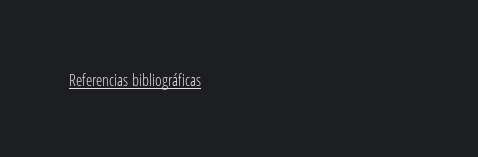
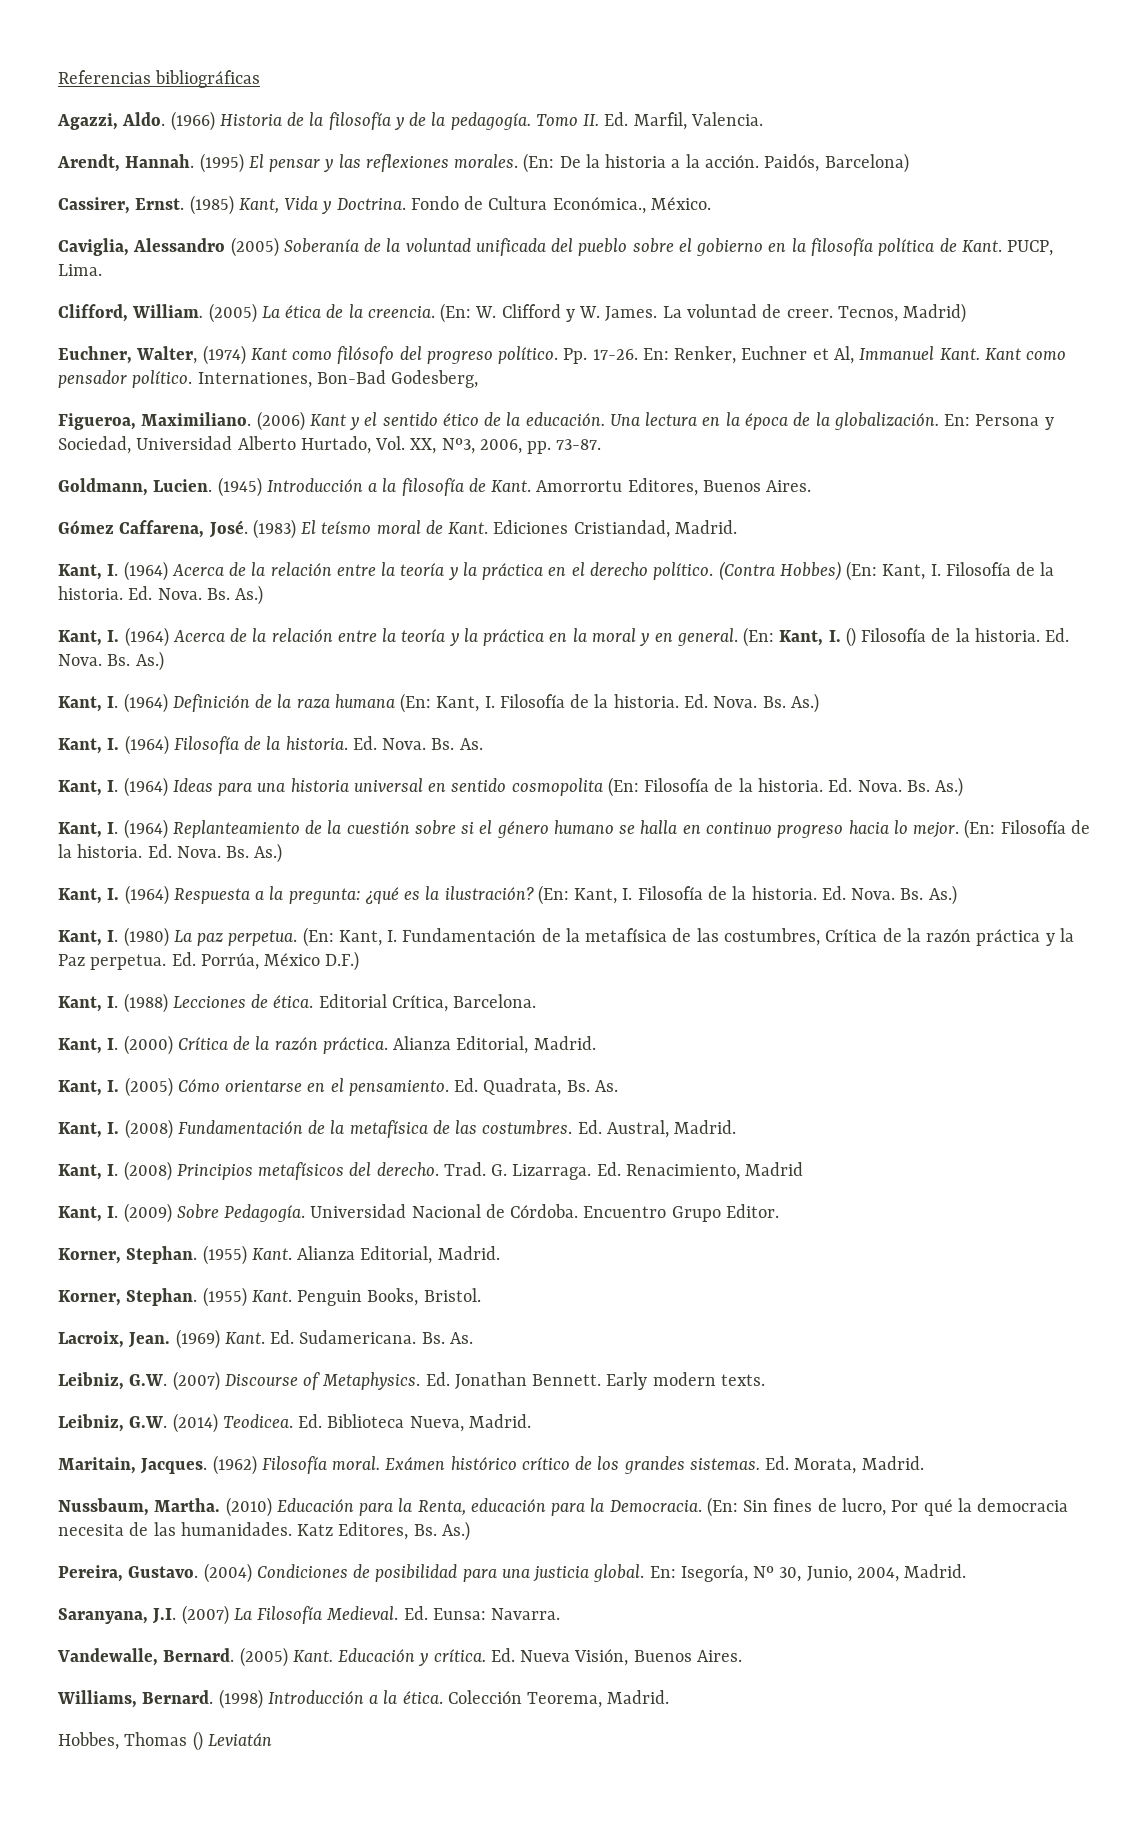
(202, 81) none -> [57,111,763,131] [57,153,909,173] [58,195,711,215] [58,237,1054,257] [58,264,102,276] [58,303,967,323] [58,345,1067,365] [58,370,479,388] [58,411,1054,431] [58,436,602,454] [58,477,812,497] [58,519,737,539] [58,561,1055,581] [58,585,264,605] [58,627,1070,647] [58,651,164,671] [58,693,819,713] [58,735,483,755] [58,777,964,797] [58,819,1090,839] [58,843,283,863] [58,885,957,905] [58,927,1074,947] [58,951,360,971] [58,993,537,1013] [58,1035,596,1055] [58,1077,618,1097] [58,1119,737,1139] [58,1161,804,1181] [58,1203,779,1223] [58,1245,500,1265] [58,1287,481,1307] [58,1329,473,1349] [58,1371,765,1391] [58,1413,531,1433] [58,1455,924,1475] [58,1497,1069,1517] [58,1521,470,1541] [58,1563,967,1583] [58,1605,561,1625] [57,1647,742,1667] [57,1689,670,1709] [58,1731,272,1751] // Agazzi, Aldo. (1966) Historia de la filosofía y de la pedagogía. Tomo II. Ed. Marfil, Valencia. // Arendt, Hannah. (1995) El pensar y las reflexiones morales. (En: De la historia a la acción. Paidós, Barcelona) // Cassirer, Ernst. (1985) Kant, Vida y Doctrina. Fondo de Cultura Económica., México. // Caviglia, Alessandro (2005) Soberanía de la voluntad unificada del pueblo sobre el gobierno en la filosofía política de Kant. PUCP, Lima. // Clifford, William. (2005) La ética de la creencia. (En: W. Clifford y W. James. La voluntad de creer. Tecnos, Madrid) // Euchner, Walter, (1974) Kant como filósofo del progreso político. Pp. 17-26. En: Renker, Euchner et Al, Immanuel Kant. Kant como pensador político. Internationes, Bon-Bad Godesberg, // Figueroa, Maximiliano. (2006) Kant y el sentido ético de la educación. Una lectura en la época de la globalización. En: Persona y Sociedad, Universidad Alberto Hurtado, Vol. XX, Nº3, 2006, pp. 73-87. // Goldmann, Lucien. (1945) Introducción a la filosofía de Kant. Amorrortu Editores, Buenos Aires. // Gómez Caffarena, José. (1983) El teísmo moral de Kant. Ediciones Cristiandad, Madrid. // Kant, I. (1964) Acerca de la relación entre la teoría y la práctica en el derecho político. (Contra Hobbes) (En: Kant, I. Filosofía de la historia. Ed. Nova. Bs. As.) // Kant, I. (1964) Acerca de la relación entre la teoría y la práctica en la moral y en general. (En: Kant, I. () Filosofía de la historia. Ed. Nova. Bs. As.) // Kant, I. (1964) Definición de la raza humana (En: Kant, I. Filosofía de la historia. Ed. Nova. Bs. As.) // Kant, I. (1964) Filosofía de la historia. Ed. Nova. Bs. As. // Kant, I. (1964) Ideas para una historia universal en sentido cosmopolita (En: Filosofía de la historia. Ed. Nova. Bs. As.) // Kant, I. (1964) Replanteamiento de la cuestión sobre si el género humano se halla en continuo progreso hacia lo mejor. (En: Filosofía de la historia. Ed. Nova. Bs. As.) // Kant, I. (1964) Respuesta a la pregunta: ¿qué es la ilustración? (En: Kant, I. Filosofía de la historia. Ed. Nova. Bs. As.) // Kant, I. (1980) La paz perpetua. (En: Kant, I. Fundamentación de la metafísica de las costumbres, Crítica de la razón práctica y la Paz perpetua. Ed. Porrúa, México D.F.) // Kant, I. (1988) Lecciones de ética. Editorial Crítica, Barcelona. // Kant, I. (2000) Crítica de la razón práctica. Alianza Editorial, Madrid. // Kant, I. (2005) Cómo orientarse en el pensamiento. Ed. Quadrata, Bs. As. // Kant, I. (2008) Fundamentación de la metafísica de las costumbres. Ed. Austral, Madrid. // Kant, I. (2008) Principios metafísicos del derecho. Trad. G. Lizarraga. Ed. Renacimiento, Madrid // Kant, I. (2009) Sobre Pedagogía. Universidad Nacional de Córdoba. Encuentro Grupo Editor. // Korner, Stephan. (1955) Kant. Alianza Editorial, Madrid. // Korner, Stephan. (1955) Kant. Penguin Books, Bristol. // Lacroix, Jean. (1969) Kant. Ed. Sudamericana. Bs. As. // Leibniz, G.W. (2007) Discourse of Metaphysics. Ed. Jonathan Bennett. Early modern texts. // Leibniz, G.W. (2014) Teodicea. Ed. Biblioteca Nueva, Madrid. // Maritain, Jacques. (1962) Filosofía moral. Exámen histórico crítico de los grandes sistemas. Ed. Morata, Madrid. // Nussbaum, Martha. (2010) Educación para la Renta, educación para la Democracia. (En: Sin fines de lucro, Por qué la democracia necesita de las humanidades. Katz Editores, Bs. As.) // Pereira, Gustavo. (2004) Condiciones de posibilidad para una justicia global. En: Isegoría, Nº 30, Junio, 2004, Madrid. // Saranyana, J.I. (2007) La Filosofía Medieval. Ed. Eunsa: Navarra. // Vandewalle, Bernard. (2005) Kant. Educación y crítica. Ed. Nueva Visión, Buenos Aires. // Williams, Bernard. (1998) Introducción a la ética. Colección Teorema, Madrid. // Hobbes, Thomas () Leviatán

